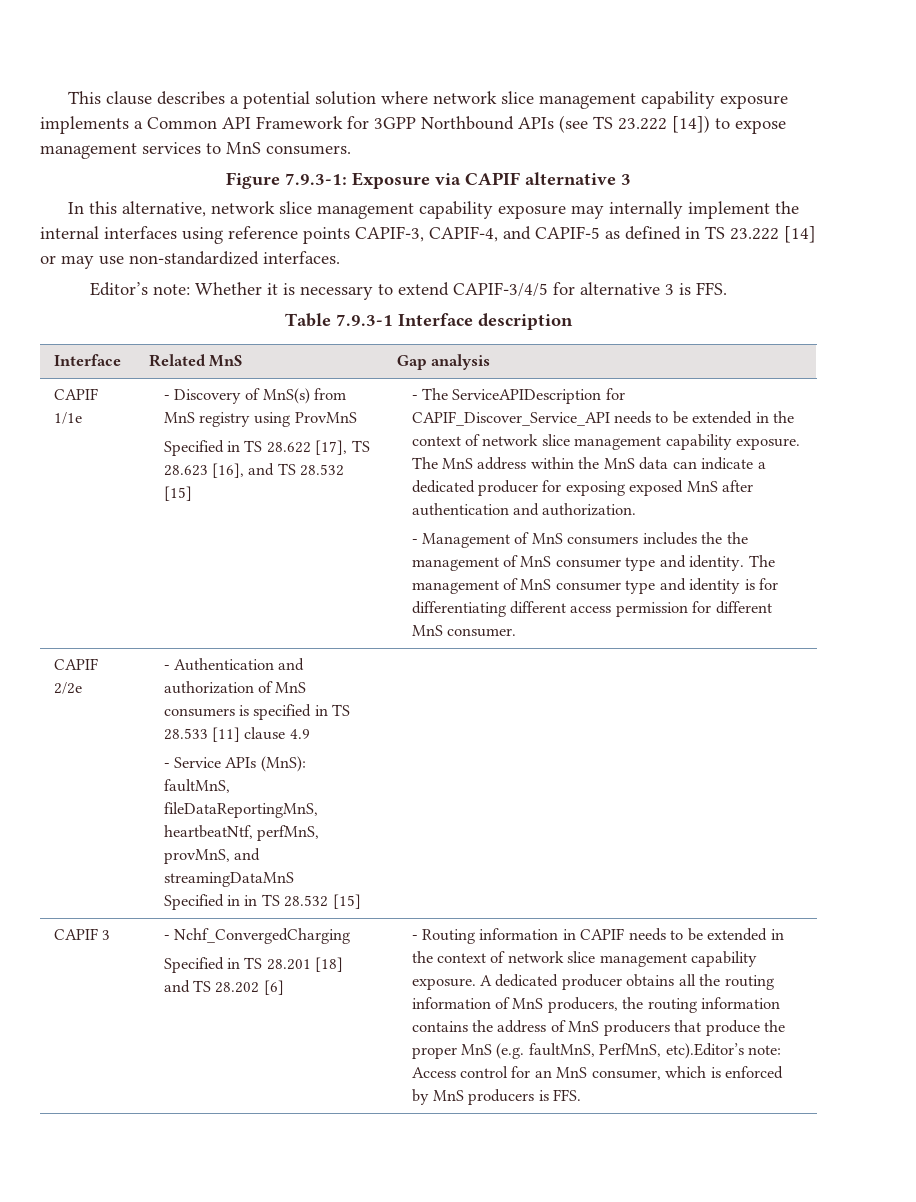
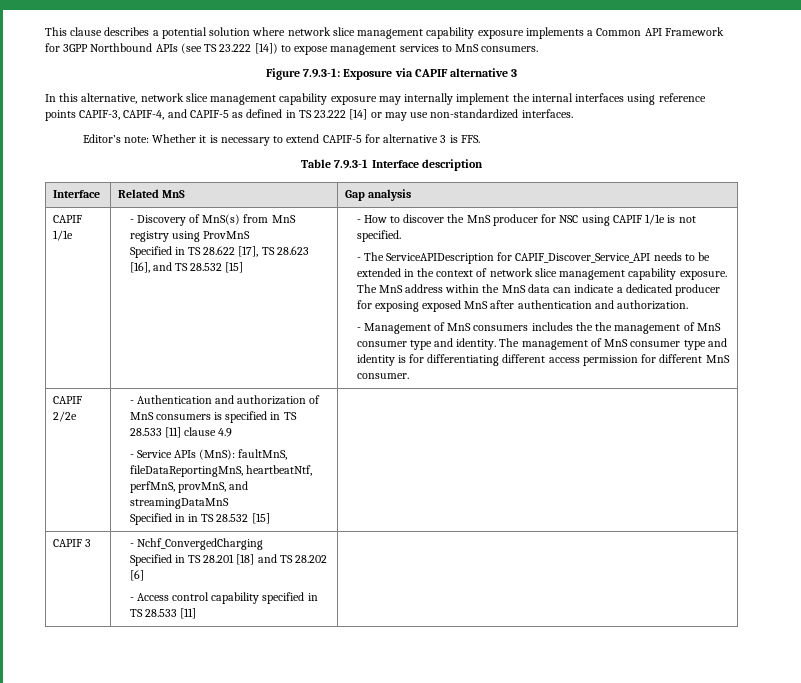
[452,282,548,297] CAPIF-3/4/5 -> [322,135,362,143] CAPIF-5
(418, 397) none -> [363,214,696,226] [356,230,401,242] [356,257,361,261] How to discover the MnS producer for NSC using CAPIF 1/1e is not specified. // -
[411,928,784,944] [411,951,758,967] [411,974,774,990] [411,997,781,1013] [411,1020,786,1036] [411,1043,782,1059] [411,1066,784,1080] [411,1089,582,1105] | - Routing information in CAPIF needs to be extended in the context of network slice management capability exposure. A dedicated producer obtains all the routing information of MnS producers, the routing information contains the address of MnS producers that produce the proper MnS (e.g. faultMnS, PerfMnS, etc).Editor’s note: Access control for an MnS consumer, which is enforced by MnS producers is FFS. -> [129,592,318,604] [129,608,197,619] // - Access control capability specified in TS 28.533 [11] |

